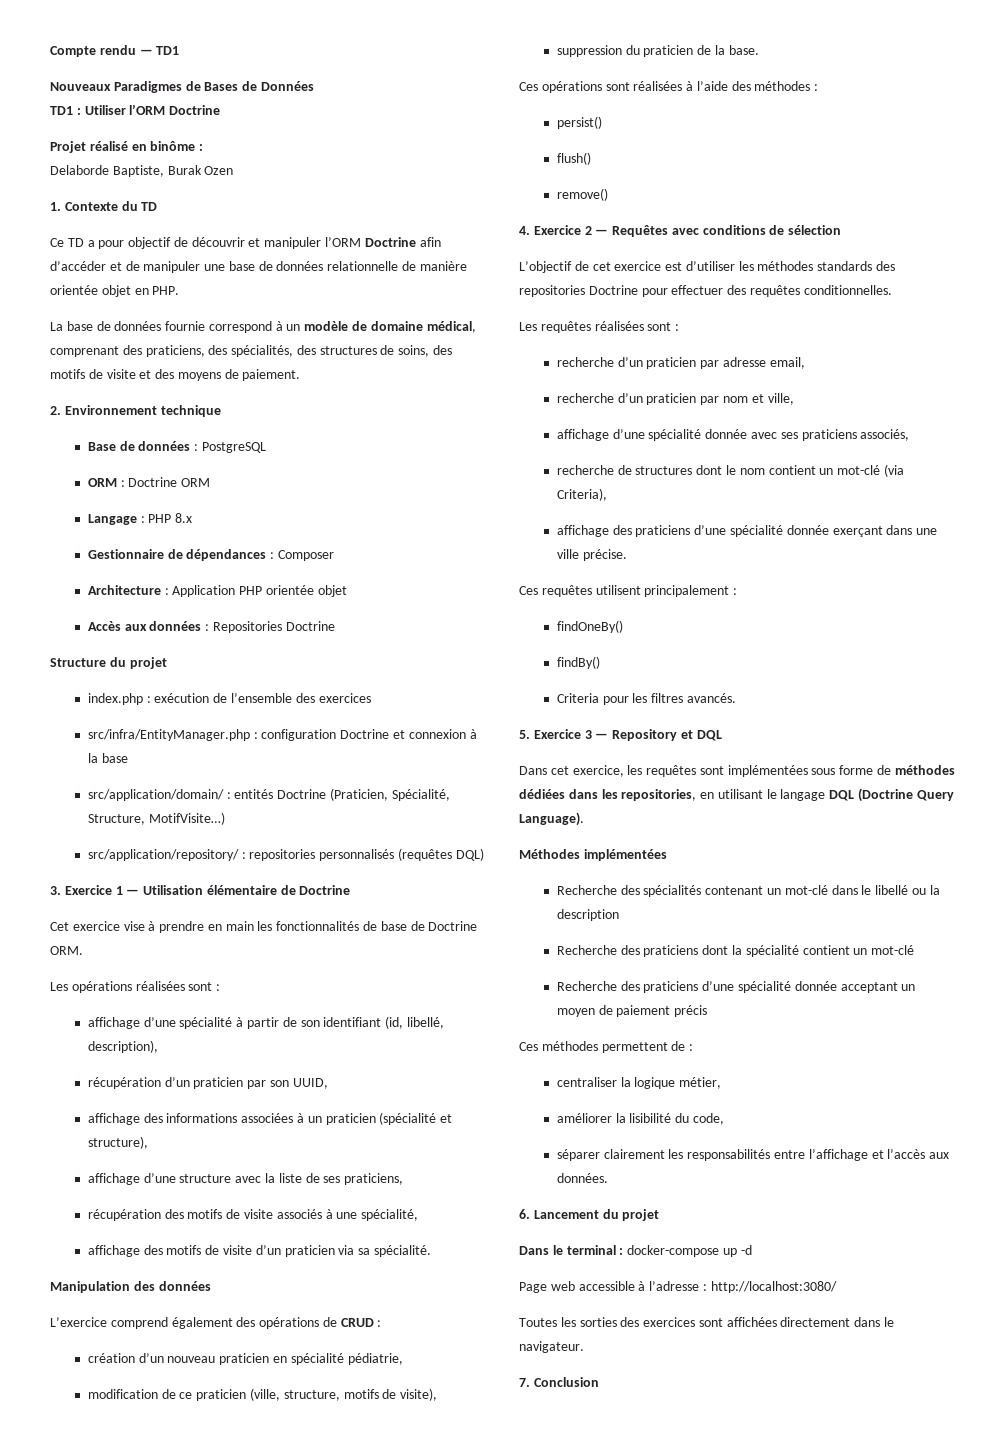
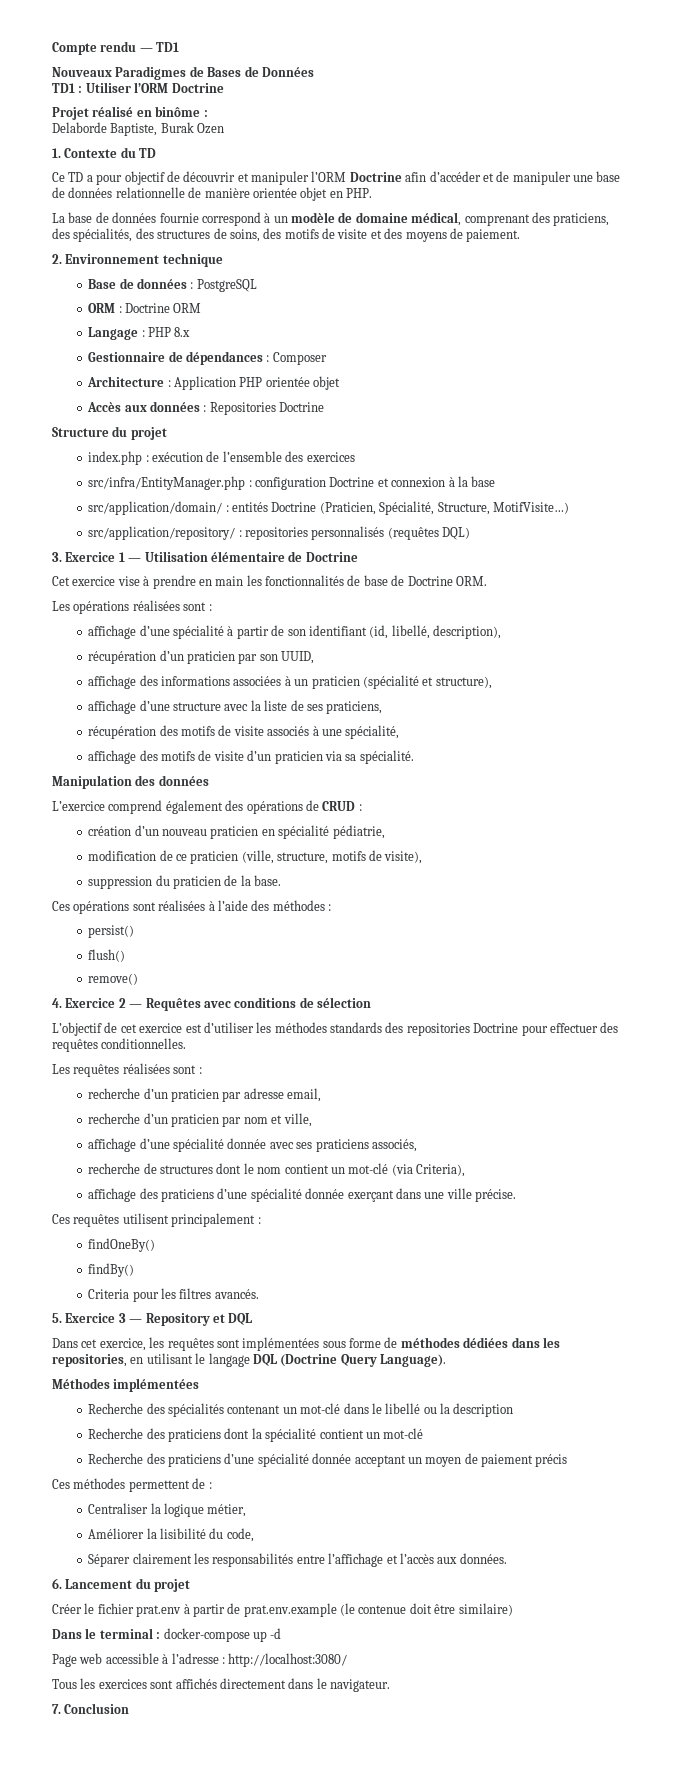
[556,1077,617,1087] centraliser -> [88,1503,149,1514] Centraliser
[556,1113,612,1123] améliorer -> [88,1528,145,1539] Améliorer
[556,1149,600,1161] séparer -> [88,1554,131,1567] Séparer
(660, 1215) none -> [52,1603,513,1617] // Créer le fichier prat.env à partir de prat.env.example (le contenue doit être similaire)
[519,1317,640,1327] Toutes les sorties des -> [52,1678,96,1689] Tous les
[726,1317,777,1327] affichées -> [175,1678,217,1689] affichés

